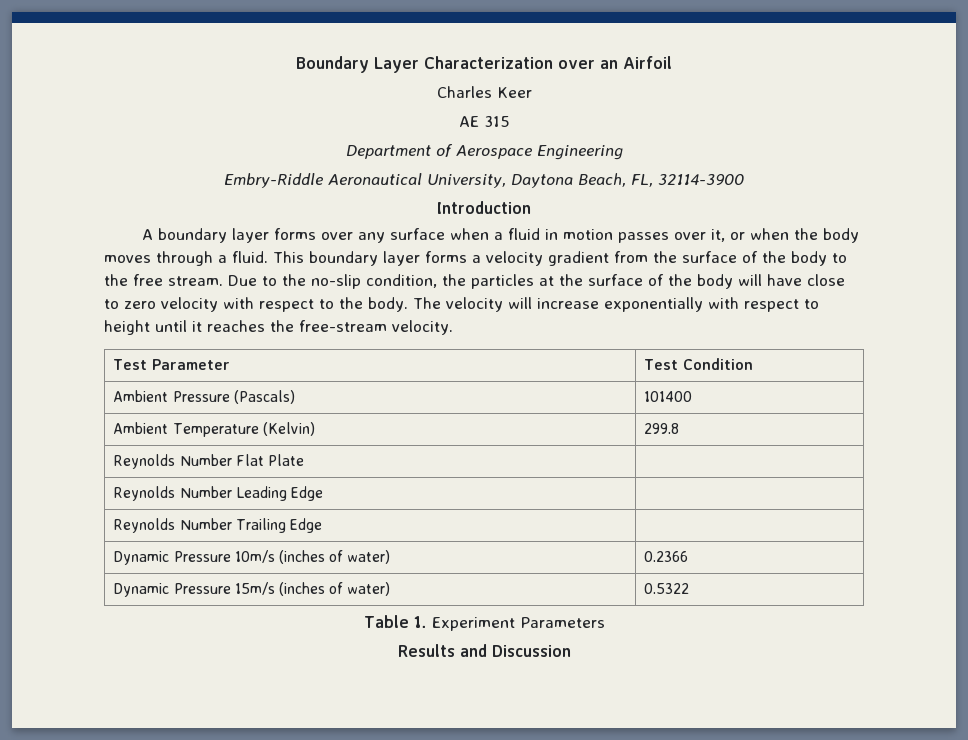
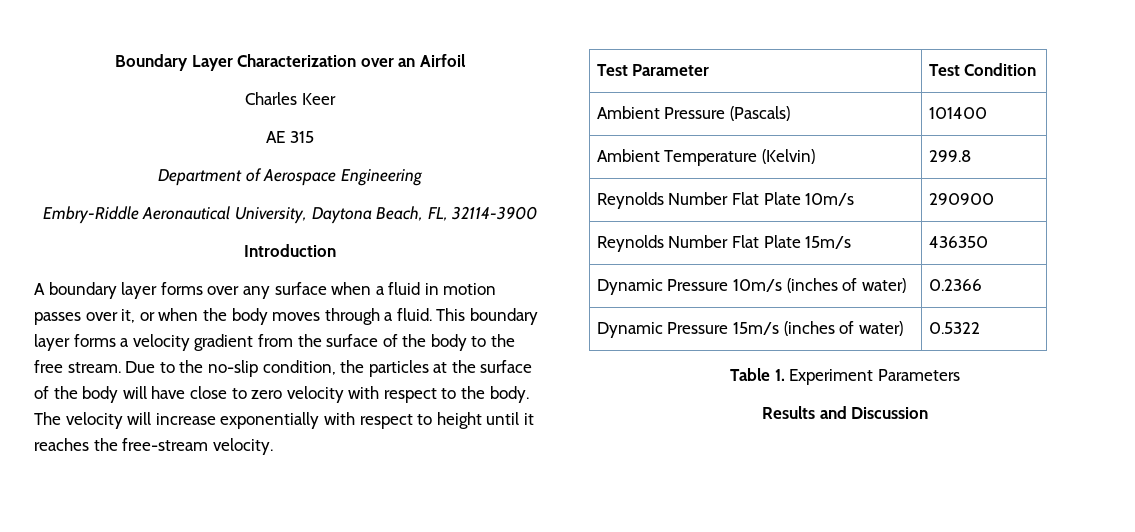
[113,486,324,501] [113,518,322,533] | // Reynolds Number Leading Edge | // Reynolds Number Trailing Edge | -> [805,193,855,206] [928,193,994,205] [596,235,852,252] [928,236,988,248] 10m/s | 290900 // Reynolds Number Flat Plate 15m/s | 436350

